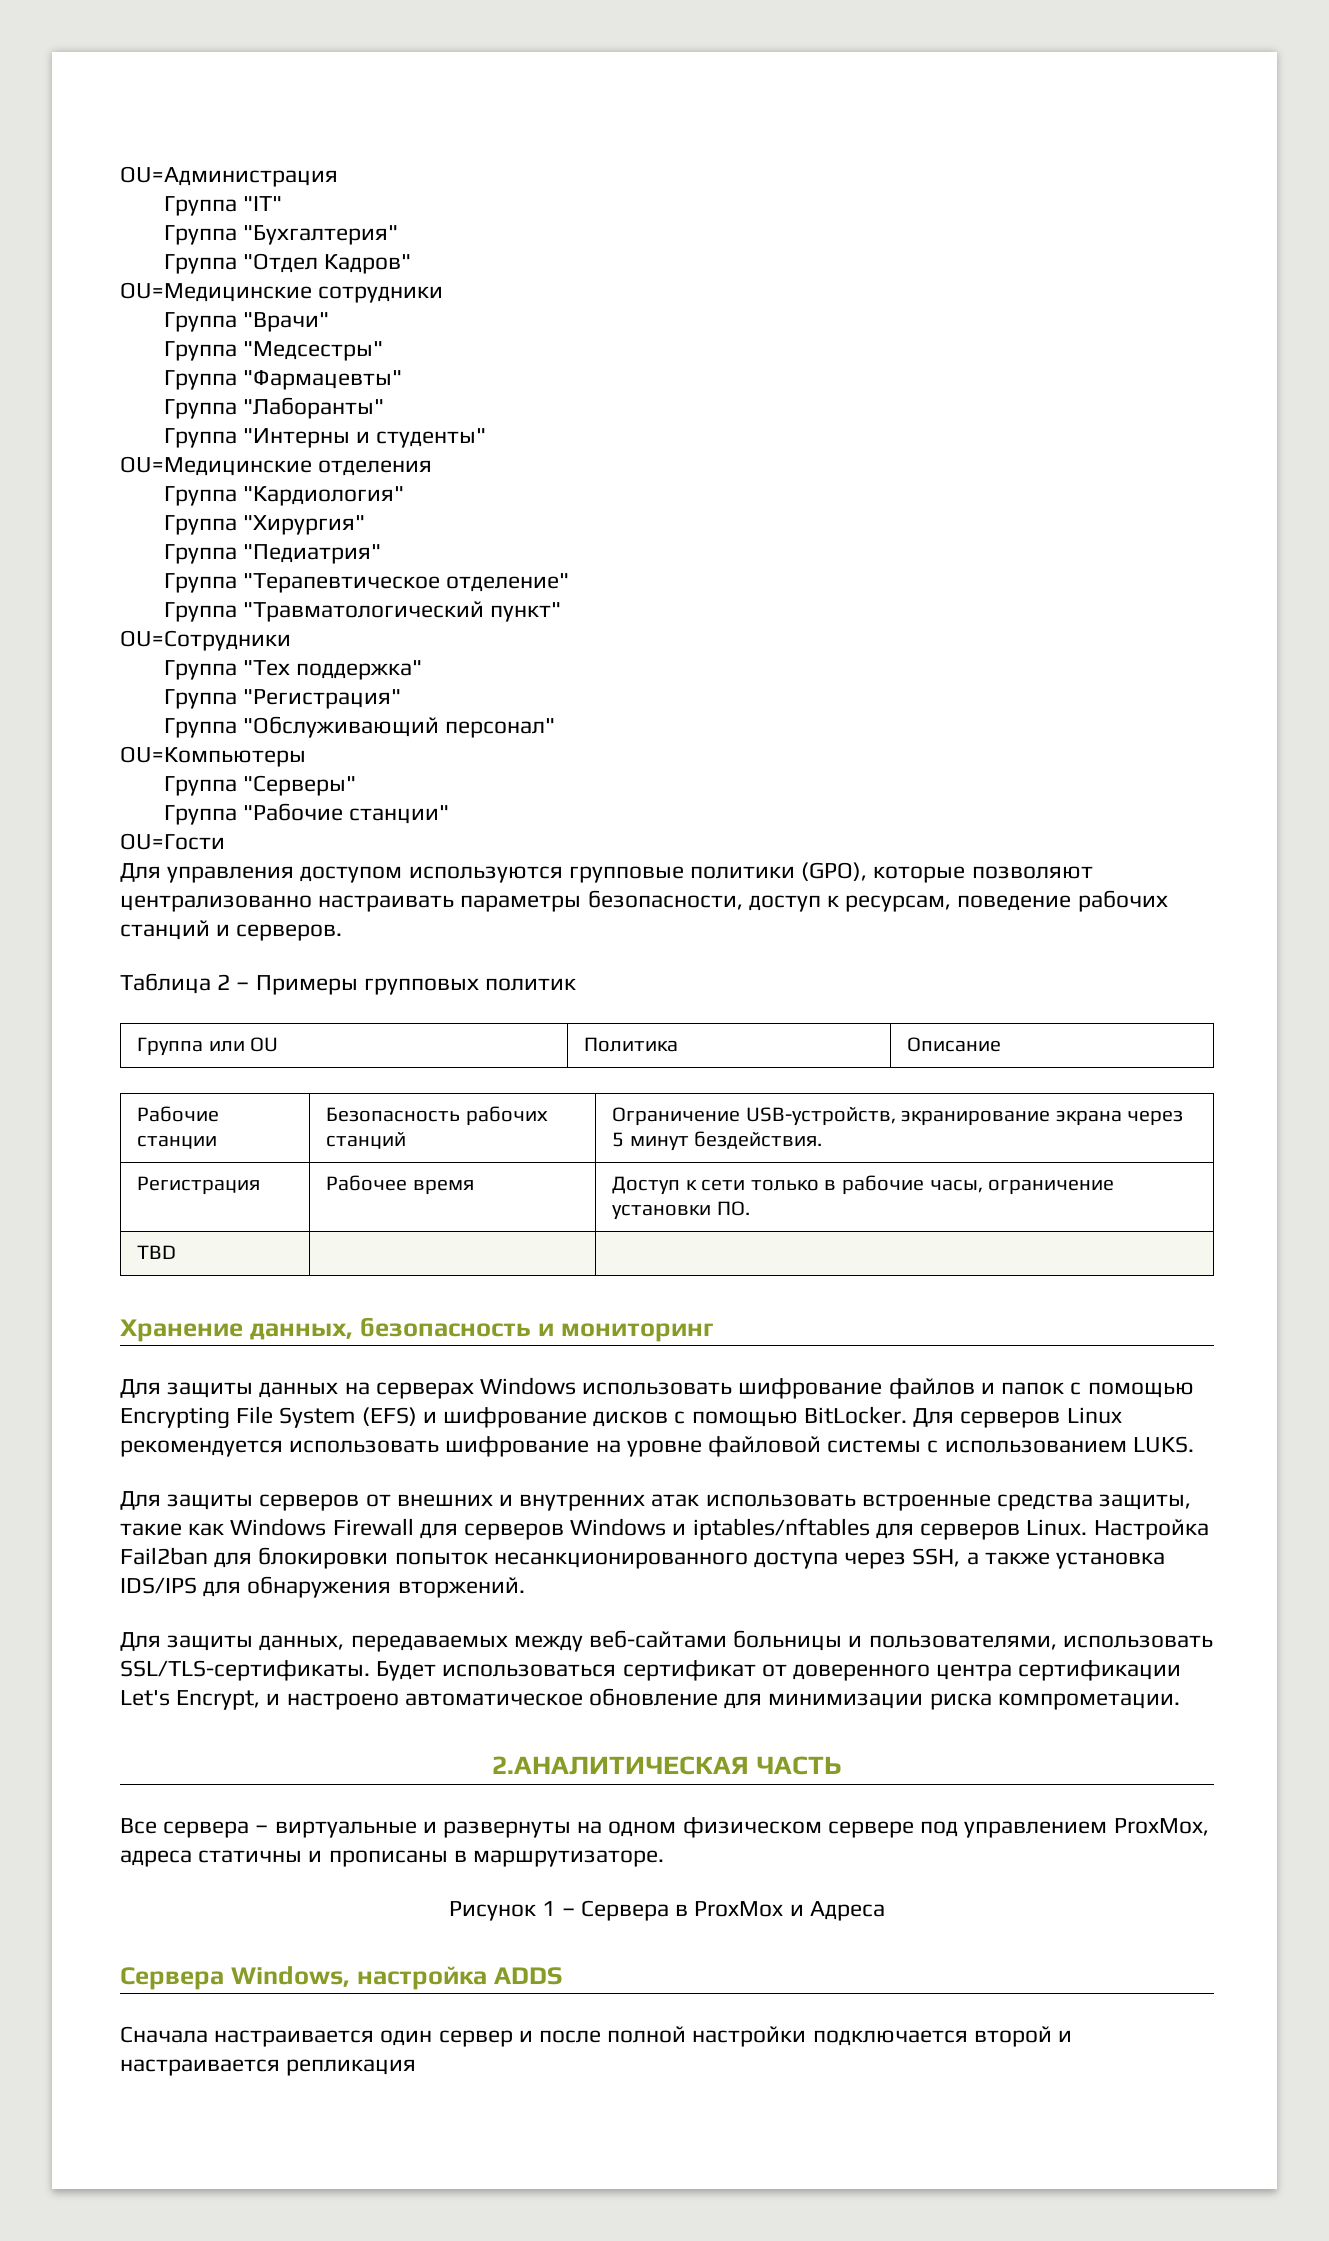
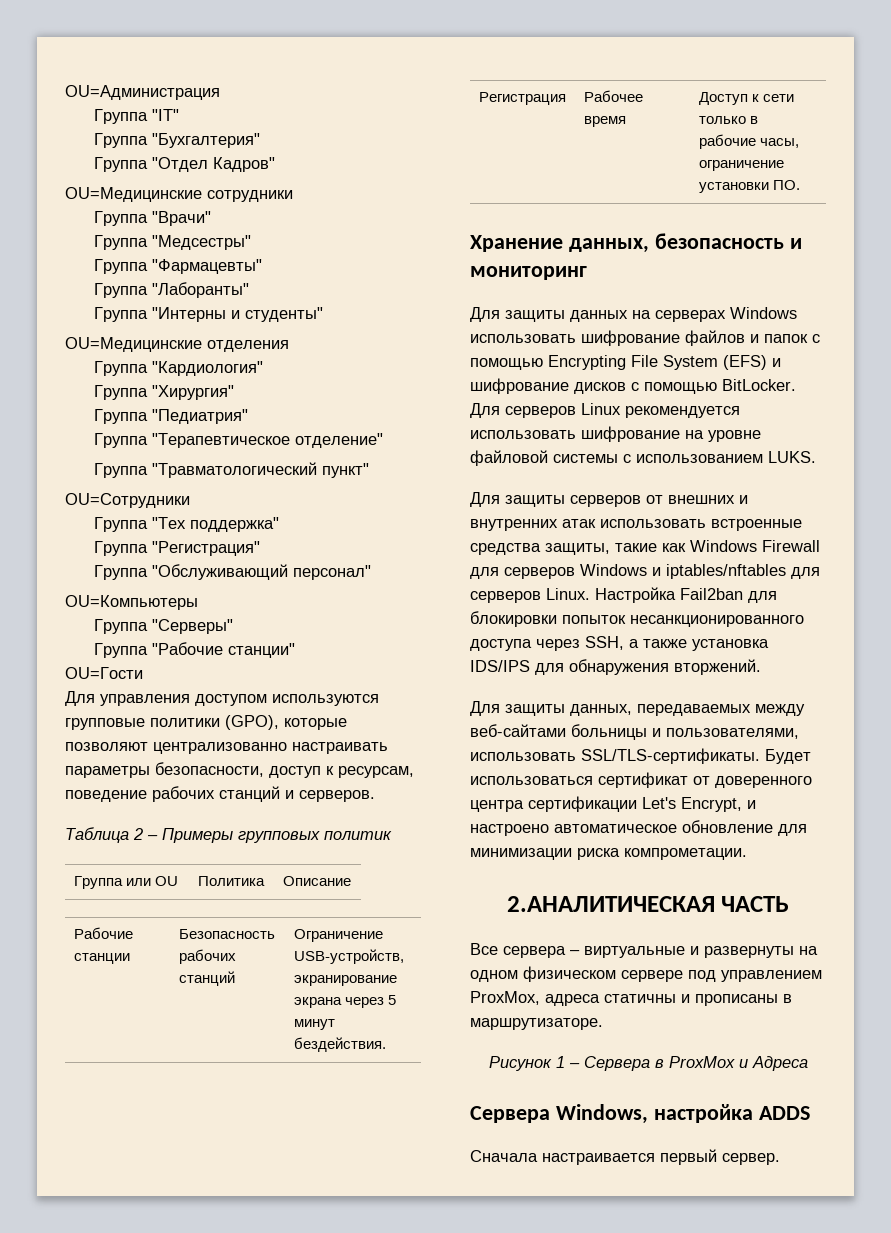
[137,1245,177,1259] // TBD | | -> (800, 185) none
[380,2026,1073,2047] [120,2059,417,2076] один сервер и после полной настройки подключается второй и настраивается репликация -> [660,1149,780,1165] первый сервер.

